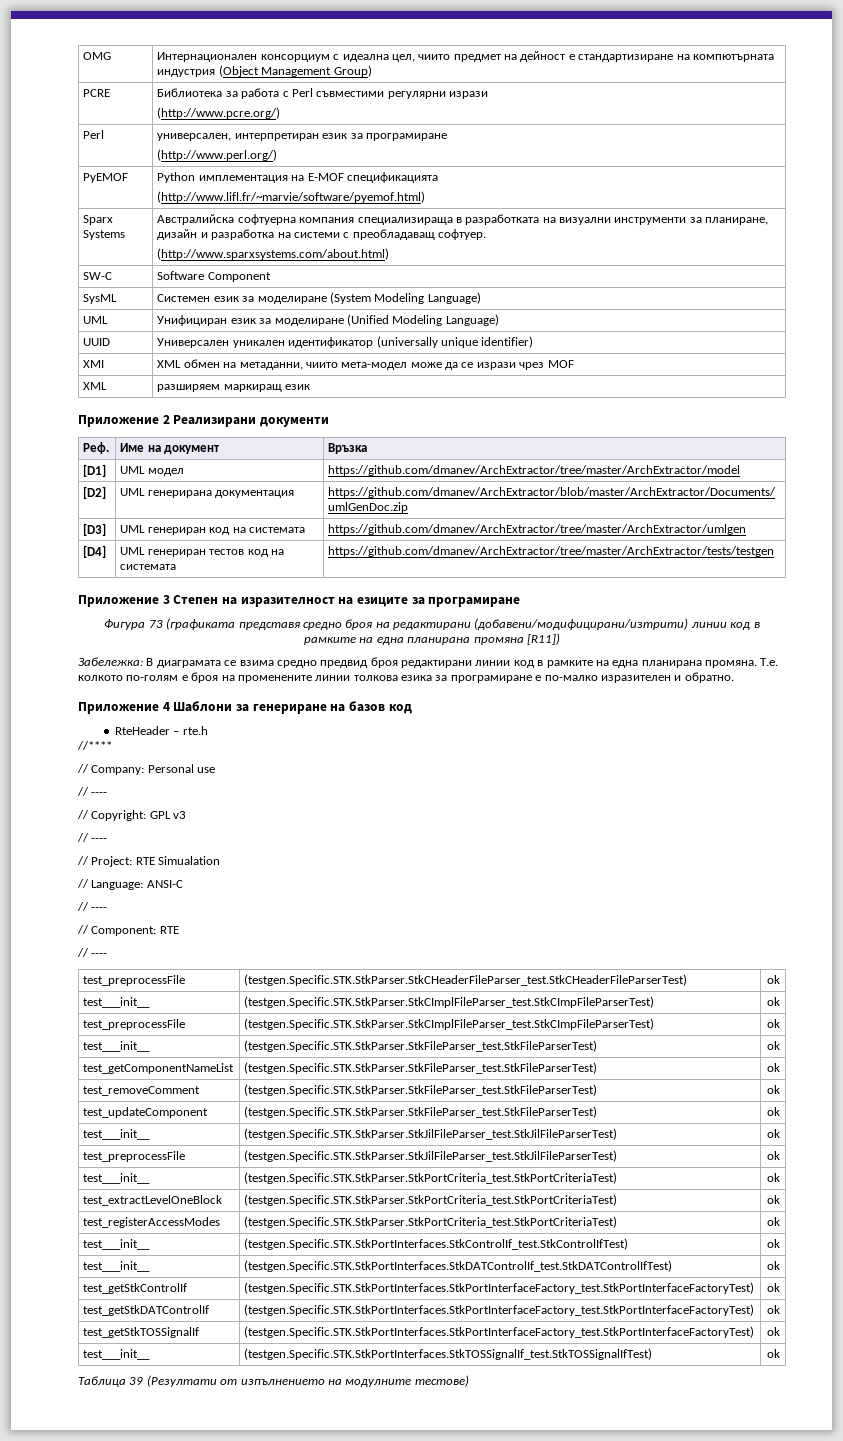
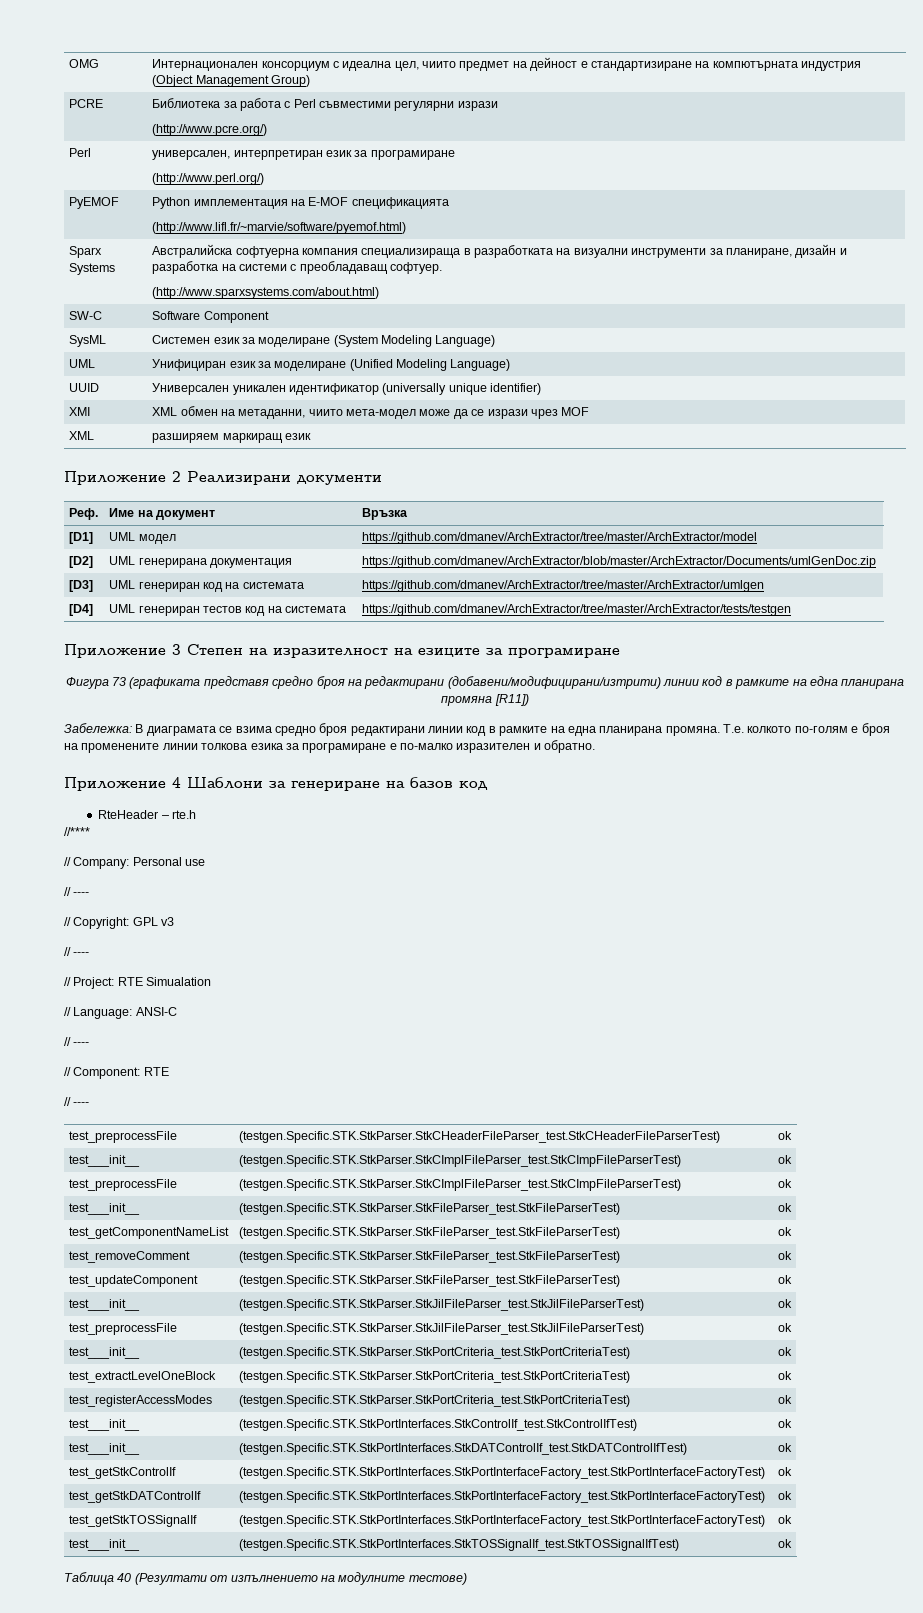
[320,660,369,668] предвид -> (316, 731) none
[129,1377,144,1385] 39 -> [117,1573,132,1582] 40

